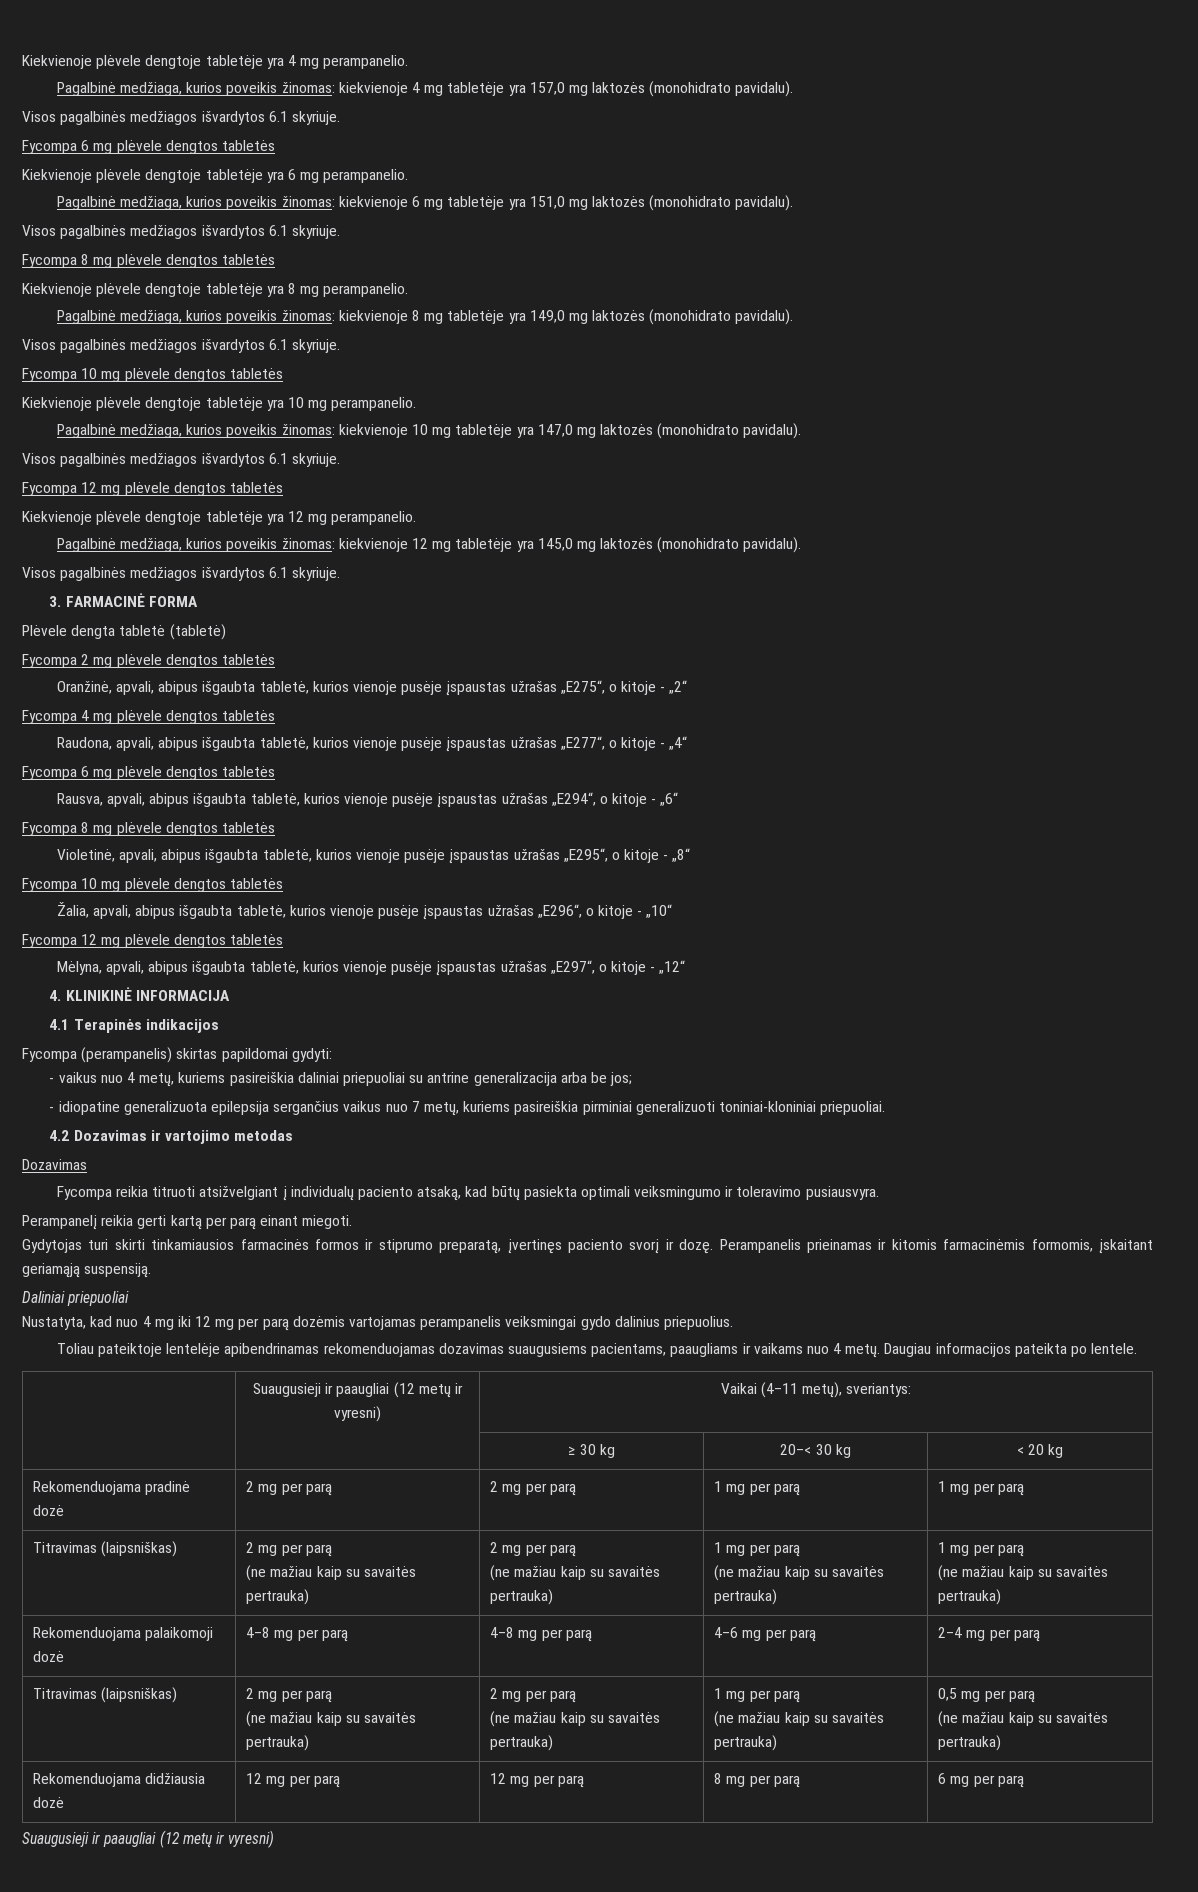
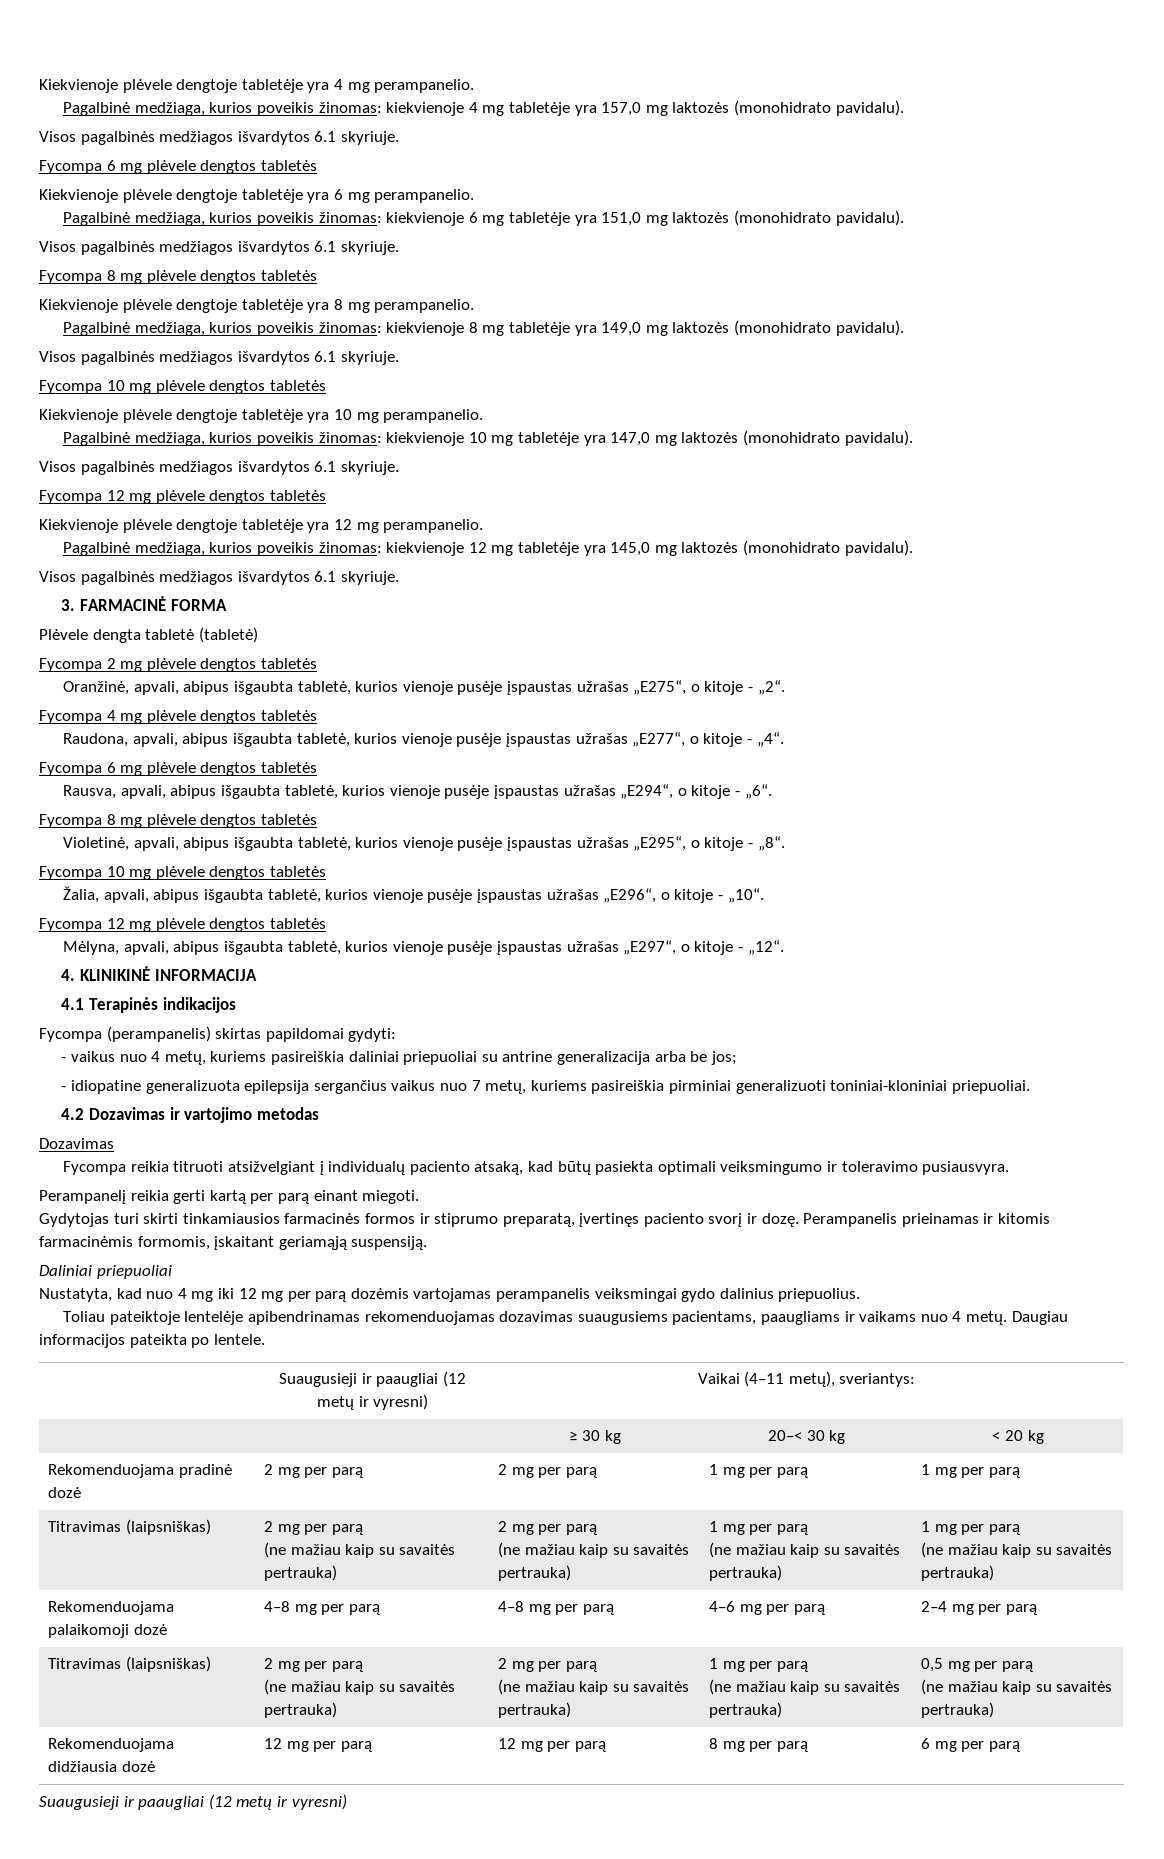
[669,680,688,694] „2“ -> [757,680,785,695] „2“.
[669,736,688,750] „4“ -> [756,732,784,747] „4“.
[660,792,679,806] „6“ -> [744,784,772,799] „6“.
[672,848,691,862] „8“ -> [757,836,785,851] „8“.
[646,904,673,918] „10“ -> [727,888,764,903] „10“.
[659,960,686,974] „12“ -> [747,940,784,955] „12“.

